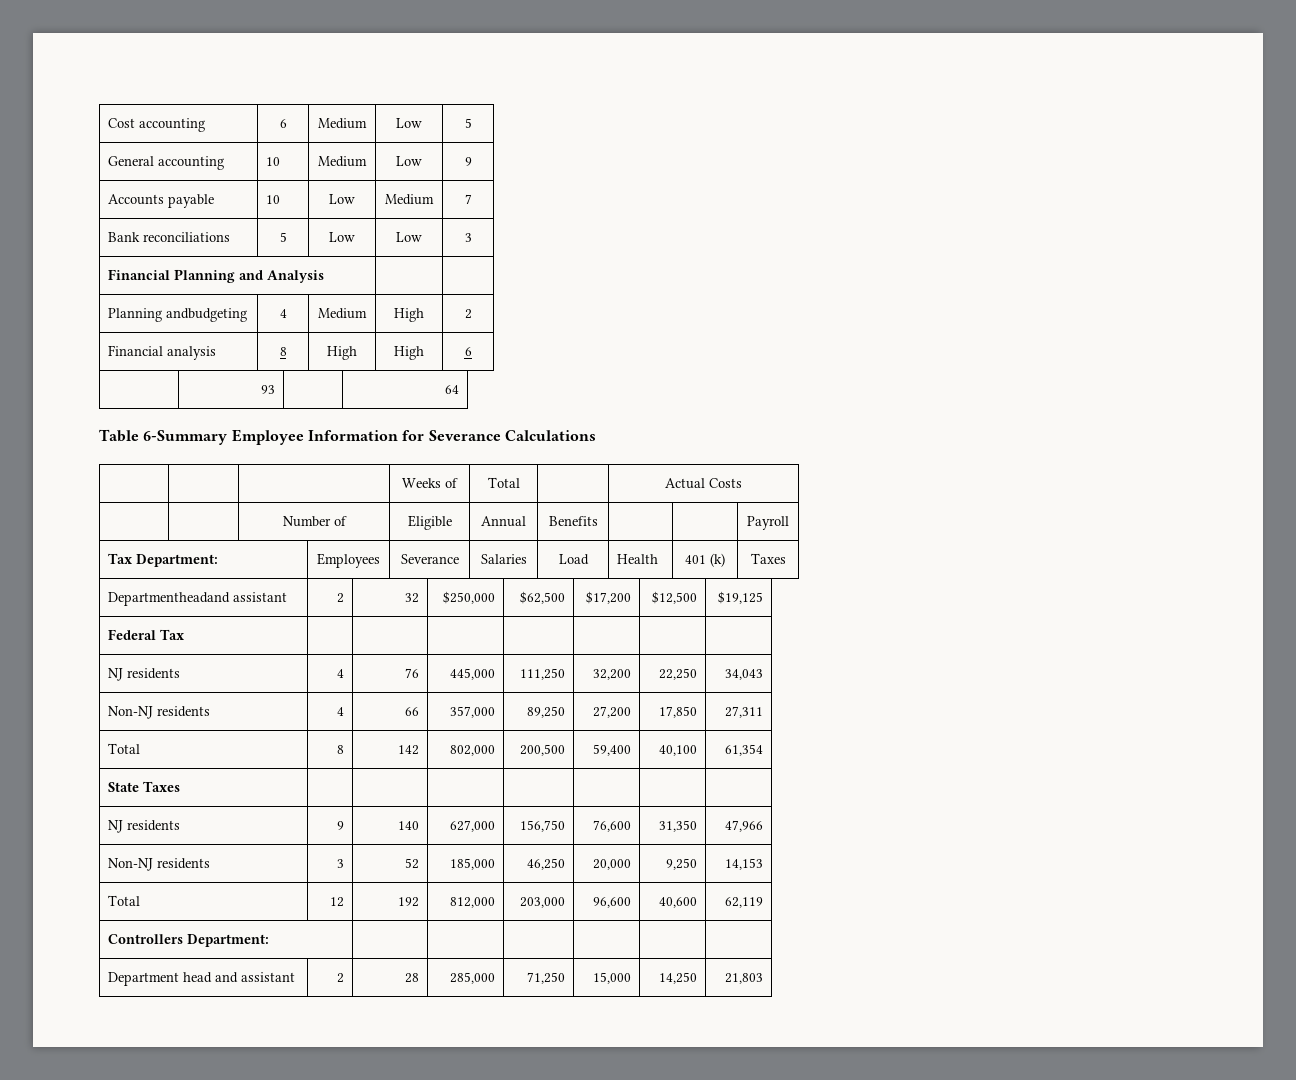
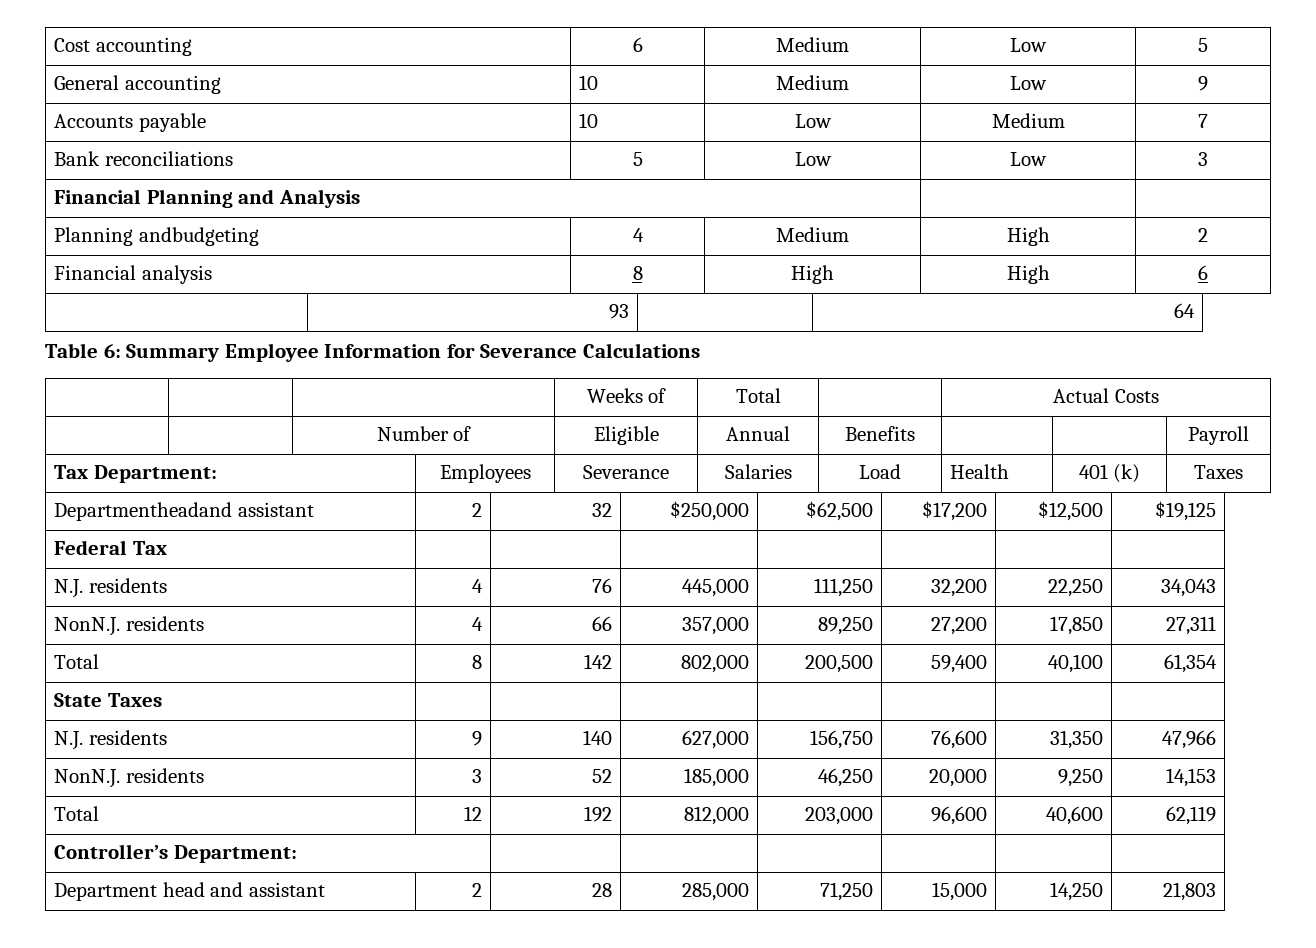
[143,430,228,445] 6-Summary -> [103,344,220,362] 6: Summary
[107,668,123,681] NJ -> [54,579,84,598] N.J.
[107,706,153,719] Non-NJ -> [54,617,121,636] NonN.J.
[107,820,123,833] NJ -> [54,731,84,750] N.J.
[107,858,153,871] Non-NJ -> [54,769,121,788] NonN.J.
[107,934,183,944] Controllers -> [54,844,169,859] Controller’s

